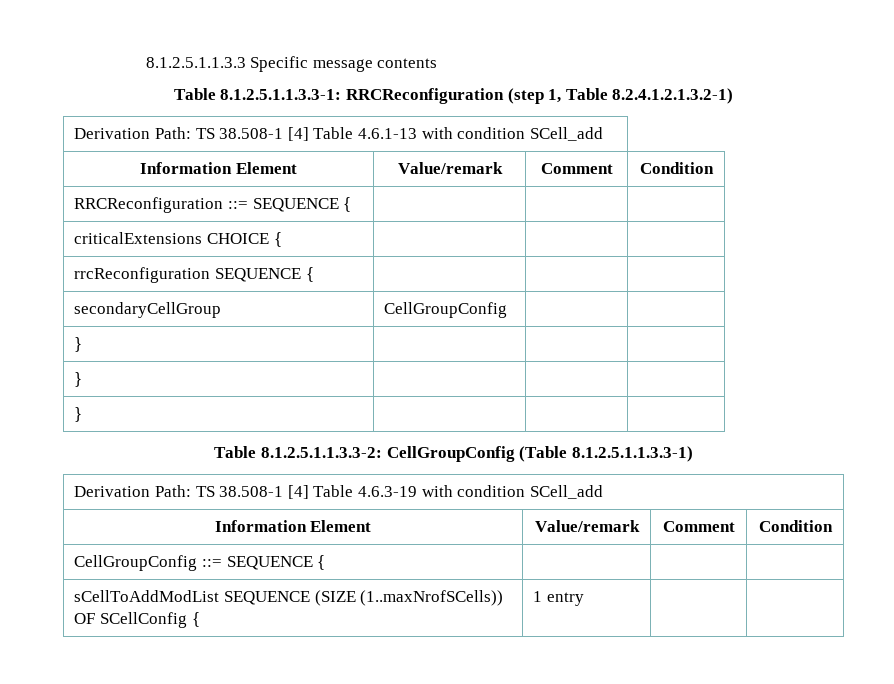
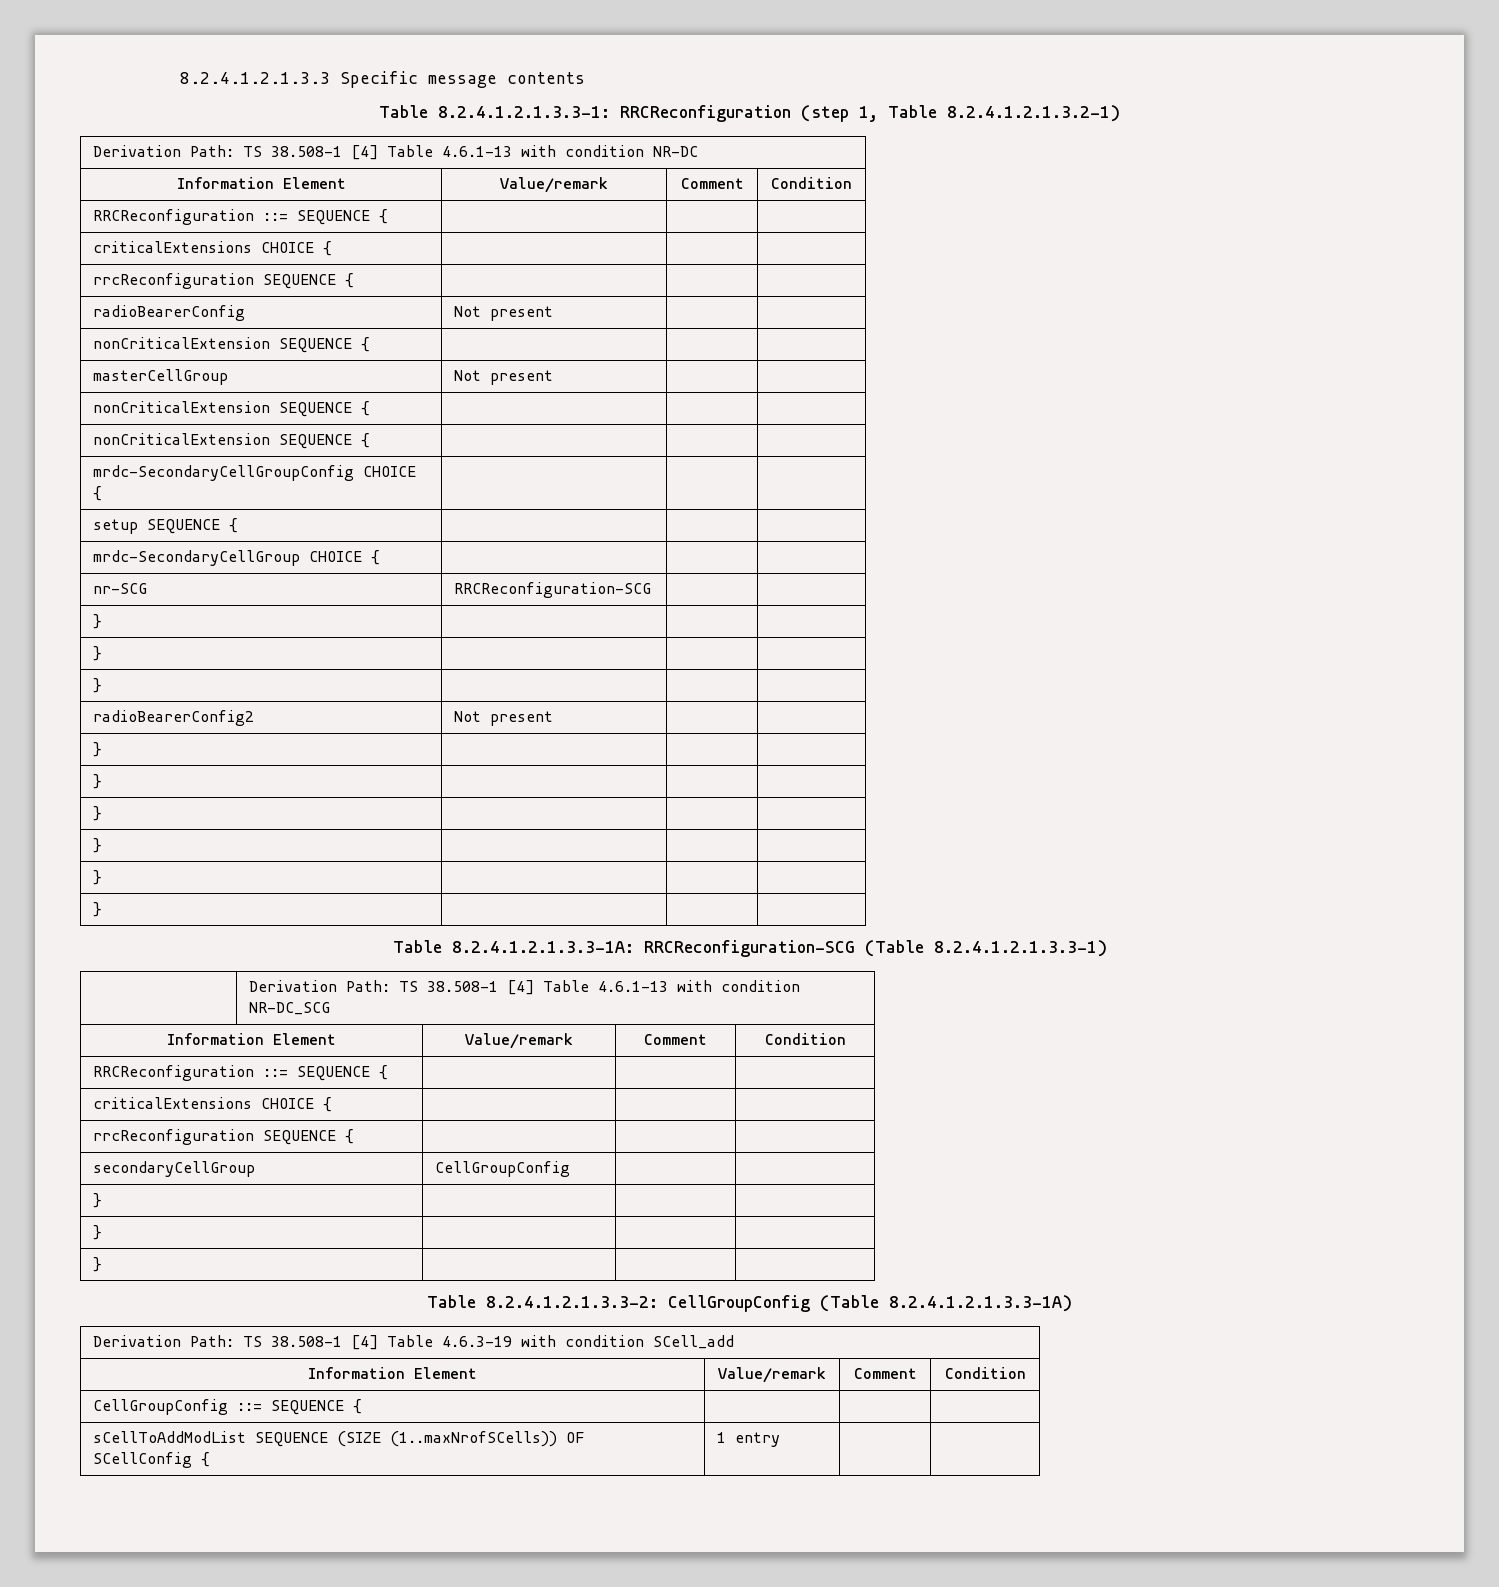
[145,57,246,68] 8.1.2.5.1.1.3.3 -> [180,72,331,84] 8.2.4.1.2.1.3.3
[220,89,342,100] 8.1.2.5.1.1.3.3-1: -> [438,106,610,118] 8.2.4.1.2.1.3.3-1:
[529,127,603,141] SCell_add -> [653,146,699,157] [176,177,346,189] [500,177,608,193] [680,178,744,189] [771,177,852,189] [93,209,389,225] [93,241,333,256] [93,273,355,289] [93,305,246,321] [454,306,554,321] [93,337,371,353] [93,369,229,385] [454,370,554,385] [93,401,371,417] [93,433,371,449] [93,465,417,481] [93,486,103,501] [93,518,239,534] [93,550,381,566] [93,583,148,594] [454,582,652,598] [93,614,103,629] [93,646,103,661] [93,678,103,693] [93,710,255,726] [454,711,554,726] [93,742,103,757] [93,774,103,789] [93,806,103,821] [93,838,103,853] [93,870,103,885] [93,902,103,917] [392,940,1107,957] [249,980,801,995] [249,1002,331,1015] NR-DC // Information Element | Value/remark | Comment | Condition // RRCReconfiguration ::= SEQUENCE { | | | // criticalExtensions CHOICE { | | | // rrcReconfiguration SEQUENCE { | | | // radioBearerConfig | Not present | | // nonCriticalExtension SEQUENCE { | | | // masterCellGroup | Not present | | // nonCriticalExtension SEQUENCE { | | | // nonCriticalExtension SEQUENCE { | | | // mrdc-SecondaryCellGroupConfig CHOICE { | | | // setup SEQUENCE { | | | // mrdc-SecondaryCellGroup CHOICE { | | | // nr-SCG | RRCReconfiguration-SCG | | // } | | | // } | | | // } | | | // radioBearerConfig2 | Not present | | // } | | | // } | | | // } | | | // } | | | // } | | | // } | | | // Table 8.2.4.1.2.1.3.3-1A: RRCReconfiguration-SCG (Table 8.2.4.1.2.1.3.3-1) // | Derivation Path: TS 38.508-1 [4] Table 4.6.1-13 with condition NR-DC_SCG
[260,447,382,458] 8.1.2.5.1.1.3.3-2: -> [486,1296,658,1308] 8.2.4.1.2.1.3.3-2:
[571,446,693,462] 8.1.2.5.1.1.3.3-1) -> [889,1295,1072,1312] 8.2.4.1.2.1.3.3-1A)

